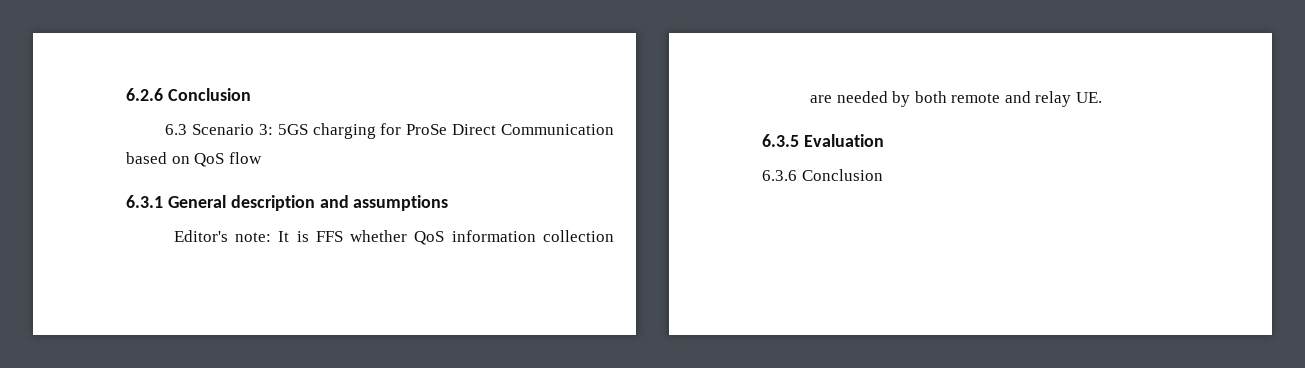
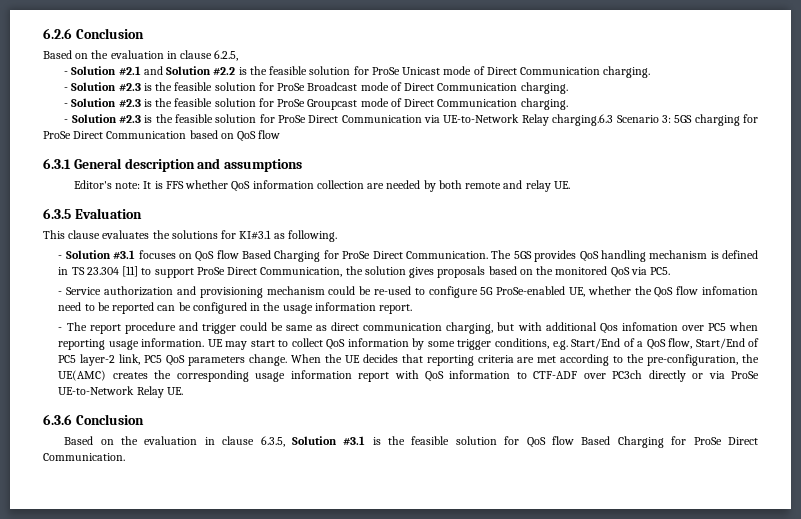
[165,124,188,135] 6.3 -> [43,50,239,61] [64,66,651,78] [64,82,568,94] [64,98,568,110] [64,114,614,126] Based on the evaluation in clause 6.2.5, // - Solution #2.1 and Solution #2.2 is the feasible solution for ProSe Unicast mode of Direct Communication charging. // - Solution #2.3 is the feasible solution for ProSe Broadcast mode of Direct Communication charging. // - Solution #2.3 is the feasible solution for ProSe Groupcast mode of Direct Communication charging. // - Solution #2.3 is the feasible solution for ProSe Direct Communication via UE-to-Network Relay charging.6.3
[762,169,883,181] 6.3.6 Conclusion -> [43,230,337,242] [58,250,758,262] [58,266,671,278] [58,286,759,298] [58,302,413,314] [58,322,758,334] [58,338,759,350] [58,354,759,366] [58,370,760,382] [58,386,183,398] [43,414,144,425] [64,436,759,448] [43,453,125,461] This clause evaluates the solutions for KI#3.1 as following. // - Solution #3.1 focuses on QoS flow Based Charging for ProSe Direct Communication. The 5GS provides QoS handling mechanism is defined in TS 23.304 [11] to support ProSe Direct Communication, the solution gives proposals based on the monitored QoS via PC5. // - Service authorization and provisioning mechanism could be re-used to configure 5G ProSe-enabled UE, whether the QoS flow infomation need to be reported can be configured in the usage information report. // - The report procedure and trigger could be same as direct communication charging, but with additional Qos infomation over PC5 when reporting usage information. UE may start to collect QoS information by some trigger conditions, e.g. Start/End of a QoS flow, Start/End of PC5 layer-2 link, PC5 QoS parameters change. When the UE decides that reporting criteria are met according to the pre-configuration, the UE(AMC) creates the corresponding usage information report with QoS information to CTF-ADF over PC3ch directly or via ProSe UE-to-Network Relay UE. // 6.3.6 Conclusion // Based on the evaluation in clause 6.3.5, Solution #3.1 is the feasible solution for QoS flow Based Charging for ProSe Direct Communication.

